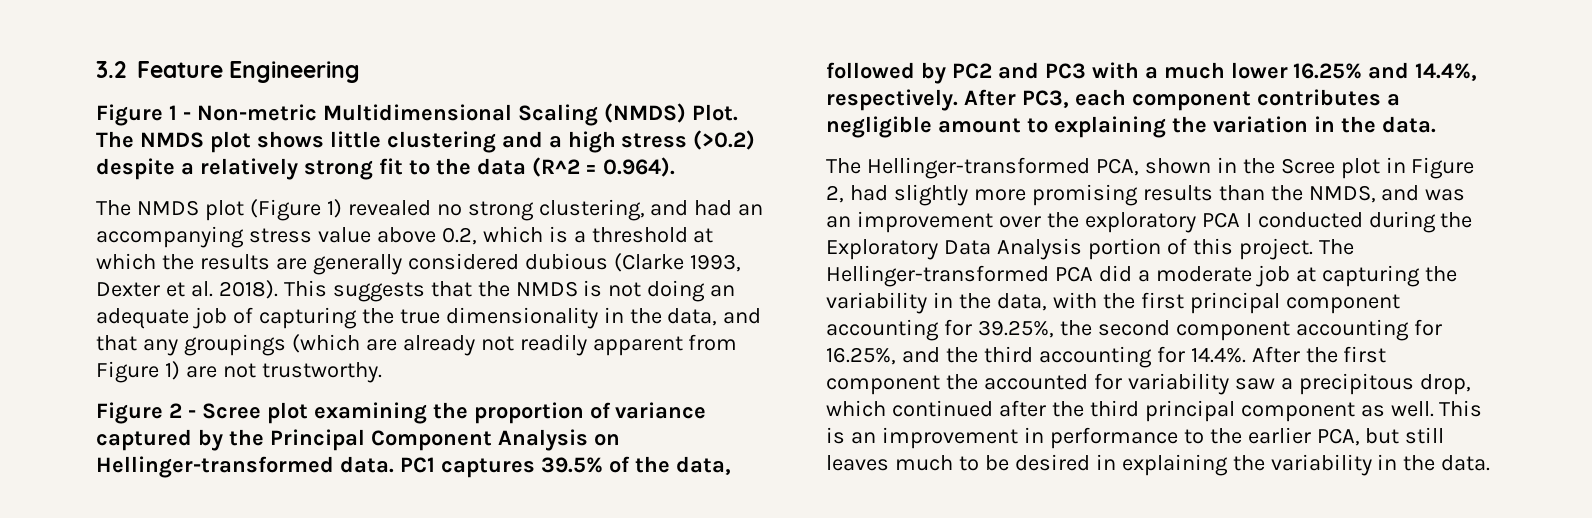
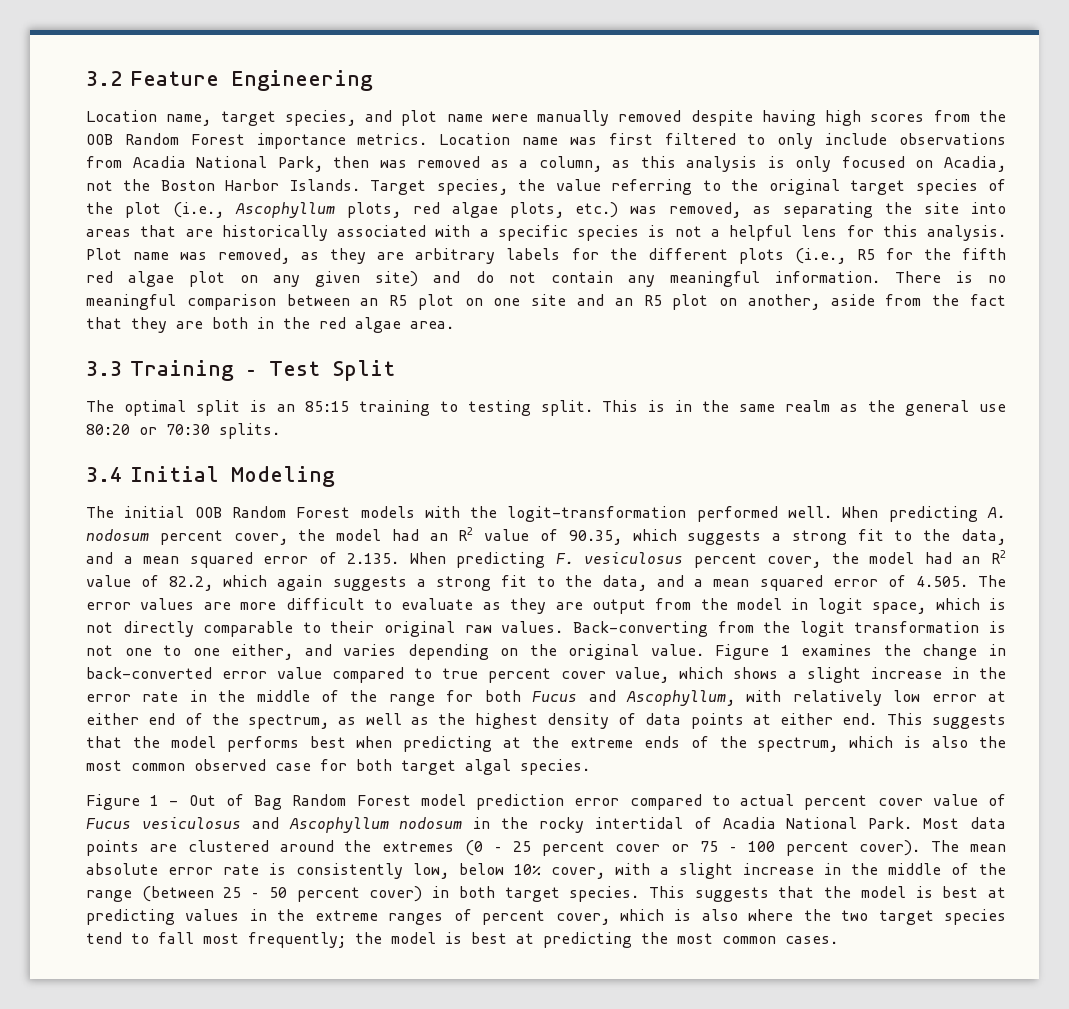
[96,103,738,126] [96,130,756,153] [96,157,676,180] [96,199,764,221] [96,226,714,248] [96,253,741,275] [96,280,736,302] [96,307,762,329] [96,334,738,356] [96,361,382,383] [96,402,707,424] [96,429,620,451] [96,456,731,478] [826,62,1478,84] [826,89,1400,111] [826,116,1436,138] [826,157,1475,179] [826,184,1466,206] [826,211,1473,233] [826,238,1354,260] [826,265,1457,287] [826,292,1400,314] [826,319,1442,341] [826,346,1387,368] [826,373,1471,395] [826,400,1483,422] [826,427,1445,449] [826,454,1491,476] Figure 1 - Non-metric Multidimensional Scaling (NMDS) Plot. The NMDS plot shows little clustering and a high stress (>0.2) despite a relatively strong fit to the data (R^2 = 0.964). // The NMDS plot (Figure 1) revealed no strong clustering, and had an accompanying stress value above 0.2, which is a threshold at which the results are generally considered dubious (Clarke 1993, Dexter et al. 2018). This suggests that the NMDS is not doing an adequate job of capturing the true dimensionality in the data, and that any groupings (which are already not readily apparent from Figure 1) are not trustworthy. // Figure 2 - Scree plot examining the proportion of variance captured by the Principal Component Analysis on Hellinger-transformed data. PC1 captures 39.5% of the data, followed by PC2 and PC3 with a much lower 16.25% and 14.4%, respectively. After PC3, each component contributes a negligible amount to explaining the variation in the data. // The Hellinger-transformed PCA, shown in the Scree plot in Figure 2, had slightly more promising results than the NMDS, and was an improvement over the exploratory PCA I conducted during the Exploratory Data Analysis portion of this project. The Hellinger-transformed PCA did a moderate job at capturing the variability in the data, with the first principal component accounting for 39.25%, the second component accounting for 16.25%, and the third accounting for 14.4%. After the first component the accounted for variability saw a precipitous drop, which continued after the third principal component as well. This is an improvement in performance to the earlier PCA, but still leaves much to be desired in explaining the variability in the data. -> [86,110,1006,126] [86,133,1006,149] [86,156,1006,172] [86,179,1007,195] [86,202,1006,218] [86,225,1006,241] [86,248,1006,264] [86,271,1006,287] [86,294,1007,310] [86,317,454,333] [86,360,395,381] [86,400,1006,416] [86,423,280,439] [86,466,335,487] [86,506,1006,522] [86,527,1007,545] [86,550,1006,568] [86,575,1006,591] [86,598,1007,614] [86,621,1007,637] [86,644,1006,660] [86,667,1006,683] [86,690,1006,706] [86,713,1007,729] [86,736,1006,752] [86,759,590,775] [86,794,1007,810] [86,817,1006,833] [86,840,1007,856] [86,863,1006,879] [86,886,1006,902] [86,909,1006,925] [86,932,838,948] Location name, target species, and plot name were manually removed despite having high scores from the OOB Random Forest importance metrics. Location name was first filtered to only include observations from Acadia National Park, then was removed as a column, as this analysis is only focused on Acadia, not the Boston Harbor Islands. Target species, the value referring to the original target species of the plot (i.e., Ascophyllum plots, red algae plots, etc.) was removed, as separating the site into areas that are historically associated with a specific species is not a helpful lens for this analysis. Plot name was removed, as they are arbitrary labels for the different plots (i.e., R5 for the fifth red algae plot on any given site) and do not contain any meaningful information. There is no meaningful comparison between an R5 plot on one site and an R5 plot on another, aside from the fact that they are both in the red algae area. // 3.3 Training – Test Split // The optimal split is an 85:15 training to testing split. This is in the same realm as the general use 80:20 or 70:30 splits. // 3.4 Initial Modeling // The initial OOB Random Forest models with the logit-transformation performed well. When predicting A. nodosum percent cover, the model had an R2 value of 90.35, which suggests a strong fit to the data, and a mean squared error of 2.135. When predicting F. vesiculosus percent cover, the model had an R2 value of 82.2, which again suggests a strong fit to the data, and a mean squared error of 4.505. The error values are more difficult to evaluate as they are output from the model in logit space, which is not directly comparable to their original raw values. Back-converting from the logit transformation is not one to one either, and varies depending on the original value. Figure 1 examines the change in back-converted error value compared to true percent cover value, which shows a slight increase in the error rate in the middle of the range for both Fucus and Ascophyllum, with relatively low error at either end of the spectrum, as well as the highest density of data points at either end. This suggests that the model performs best when predicting at the extreme ends of the spectrum, which is also the most common observed case for both target algal species. // Figure 1 - Out of Bag Random Forest model prediction error compared to actual percent cover value of Fucus vesiculosus and Ascophyllum nodosum in the rocky intertidal of Acadia National Park. Most data points are clustered around the extremes (0 – 25 percent cover or 75 – 100 percent cover). The mean absolute error rate is consistently low, below 10% cover, with a slight increase in the middle of the range (between 25 – 50 percent cover) in both target species. This suggests that the model is best at predicting values in the extreme ranges of percent cover, which is also where the two target species tend to fall most frequently; the model is best at predicting the most common cases.

